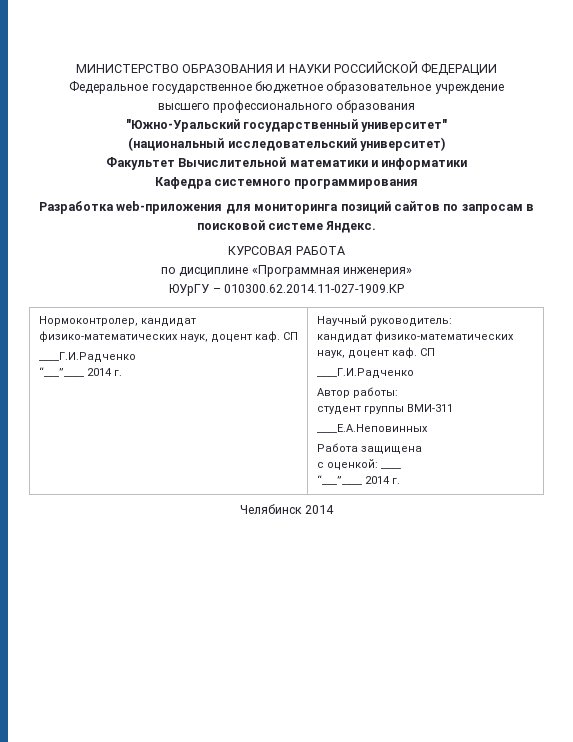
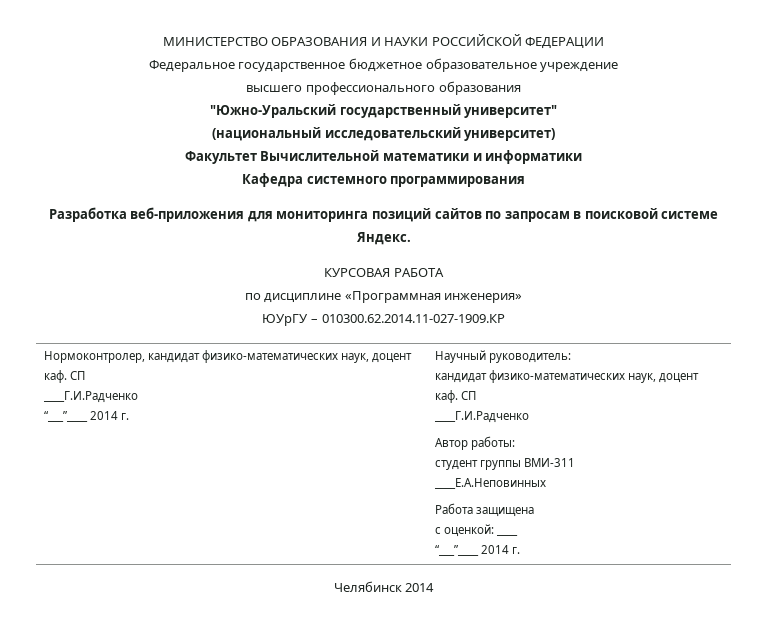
[116,201,223,214] web-приложения -> [130,207,245,222] веб-приложения

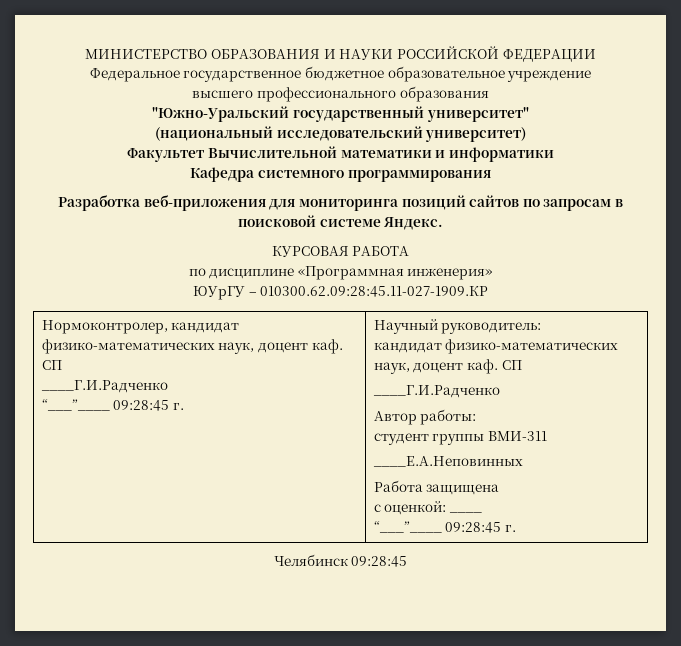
[321,314,505,323] 010300.62.2014.11-027-1909.КР -> [260,286,489,297] 010300.62.09:28:45.11-027-1909.КР
[89,411,118,420] 2014 -> [113,400,170,411] 09:28:45
[480,545,509,554] 2014 -> [445,522,502,533] 09:28:45
[405,583,435,592] 2014 -> [351,556,408,567] 09:28:45

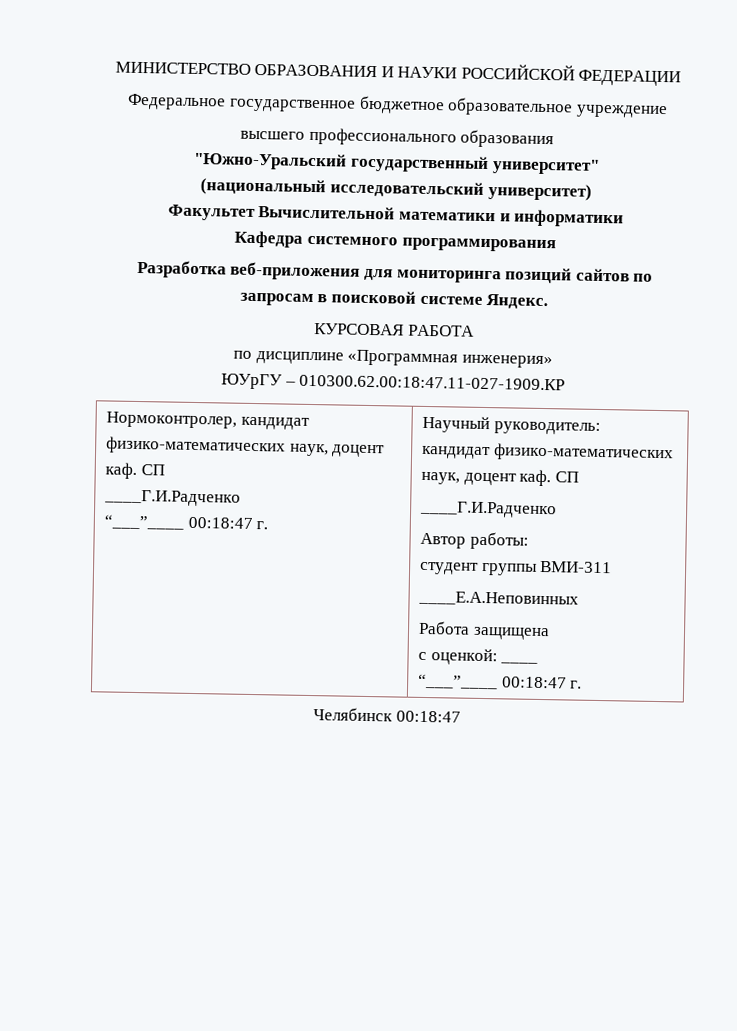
[260,286,489,297] 010300.62.09:28:45.11-027-1909.КР -> [299,374,566,391] 010300.62.00:18:47.11-027-1909.КР
[113,400,170,411] 09:28:45 -> [187,516,253,530] 00:18:47
[445,522,502,533] 09:28:45 -> [501,676,567,689] 00:18:47
[351,556,408,567] 09:28:45 -> [395,710,461,723] 00:18:47

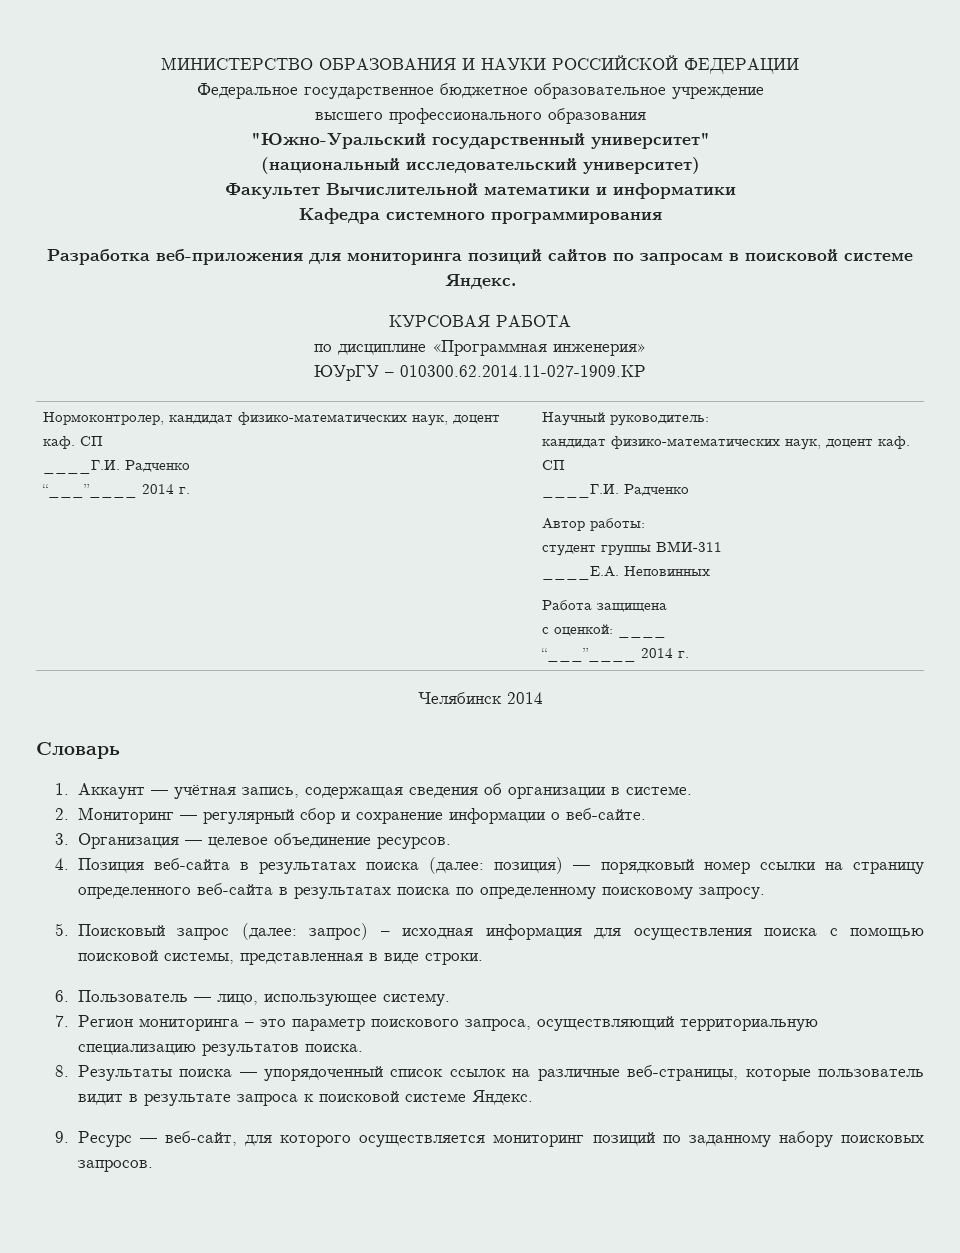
[299,374,566,391] 010300.62.00:18:47.11-027-1909.КР -> [400,365,646,377] 010300.62.2014.11-027-1909.КР
[104,489,242,507] [104,514,253,530] ____Г.И.Радченко // “___”____ 00:18:47 -> [43,460,191,474] [42,484,175,498] ____Г.И. Радченко // “___”____ 2014
[420,500,558,519] ____Г.И.Радченко -> [542,484,690,498] ____Г.И. Радченко
[418,590,580,607] ____Е.А.Неповинных -> [542,566,711,580] ____Е.А. Неповинных
[501,676,567,689] 00:18:47 -> [641,648,674,658] 2014
[395,710,461,723] 00:18:47 -> [506,692,543,704] [36,742,120,759] [55,783,692,799] [55,807,646,824] [55,833,451,849] [55,857,924,874] [77,883,765,899] [55,923,924,940] [77,950,483,965] [55,990,450,1006] [55,1015,818,1031] [77,1044,363,1056] [55,1065,924,1081] [77,1090,533,1106] [55,1131,925,1147] [77,1160,153,1172] 2014 // Словарь // 1. Аккаунт — учётная запись, содержащая сведения об организации в системе. // 2. Мониторинг — регулярный сбор и сохранение информации о веб-сайте. // 3. Организация — целевое объединение ресурсов. // 4. Позиция веб-сайта в результатах поиска (далее: позиция) — порядковый номер ссылки на страницу определенного веб-сайта в результатах поиска по определенному поисковому запросу. // 5. Поисковый запрос (далее: запрос) – исходная информация для осуществления поиска с помощью поисковой системы, представленная в виде строки. // 6. Пользователь — лицо, использующее систему. // 7. Регион мониторинга – это параметр поискового запроса, осуществляющий территориальную специализацию результатов поиска. // 8. Результаты поиска — упорядоченный список ссылок на различные веб-страницы, которые пользователь видит в результате запроса к поисковой системе Яндекс. // 9. Ресурс — веб-сайт, для которого осуществляется мониторинг позиций по заданному набору поисковых запросов.

